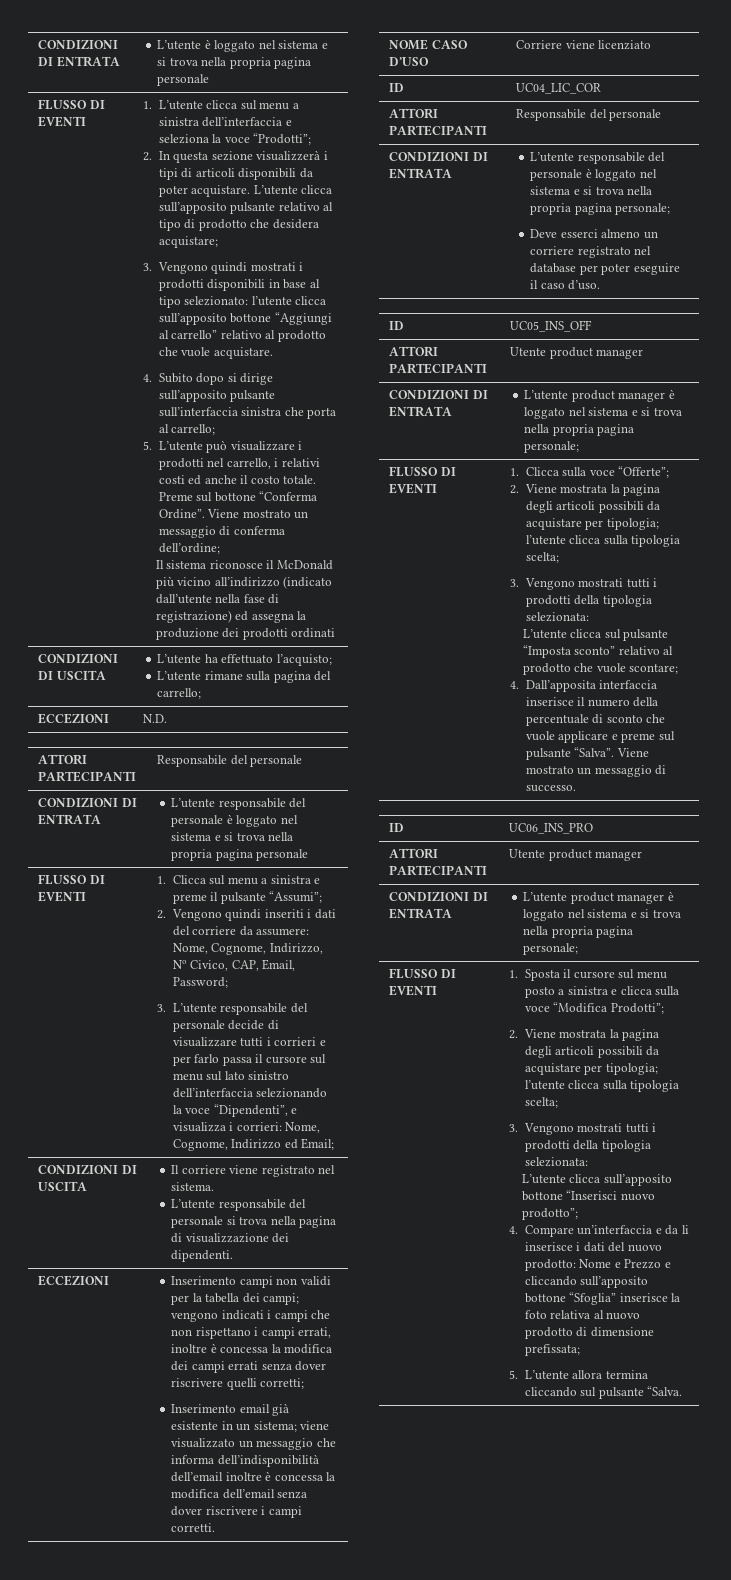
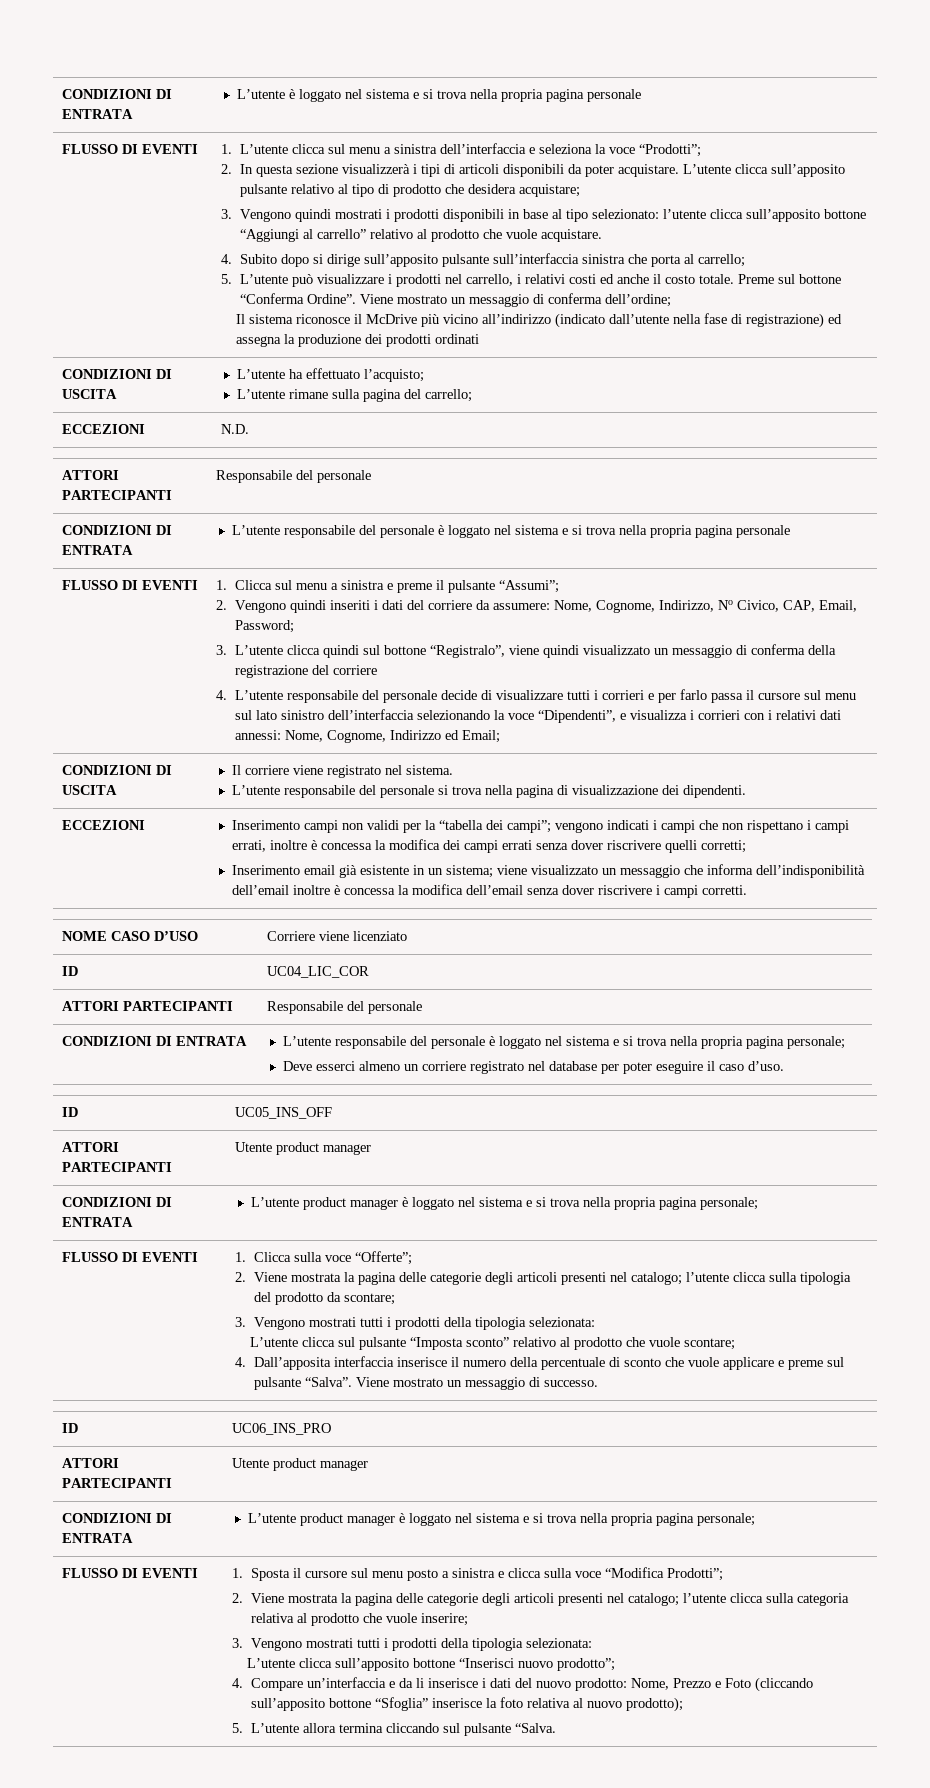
[276,560,333,570] McDonald -> [366,314,418,324] McDrive
(217, 1008) none -> [286,644,836,658] [234,665,377,678] [216,690,283,700] clicca quindi sul bottone “Registralo”, viene quindi visualizzato un messaggio di conferma della registrazione del corriere // 4. L’utente
[236,1122,282,1131] corrieri: -> [697,710,841,720] [234,730,281,740] corrieri con i relativi dati annessi:
[205,1293,300,1305] tabella dei campi; -> [439,820,552,833] “tabella dei campi”;
[525,501,661,513] [525,518,659,530] [525,535,681,547] [525,552,559,563] degli articoli possibili da acquistare per tipologia; l’utente clicca sulla tipologia scelta; -> [398,1272,851,1285] [253,1292,395,1305] delle categorie degli articoli presenti nel catalogo; l’utente clicca sulla tipologia del prodotto da scontare;
[524,1046,660,1058] [524,1063,658,1075] [524,1080,680,1092] [524,1097,558,1108] degli articoli possibili da acquistare per tipologia; l’utente clicca sulla tipologia scelta; -> [395,1593,849,1606] [250,1613,468,1626] delle categorie degli articoli presenti nel catalogo; l’utente clicca sulla categoria relativa al prodotto che vuole inserire;
[579,1259,671,1269] [524,1276,577,1286] Nome e Prezzo e cliccando -> [630,1677,813,1692] Nome, Prezzo e Foto (cliccando
[524,1327,654,1339] [524,1344,580,1356] prodotto di dimensione prefissata; -> [625,1697,683,1712] prodotto);

